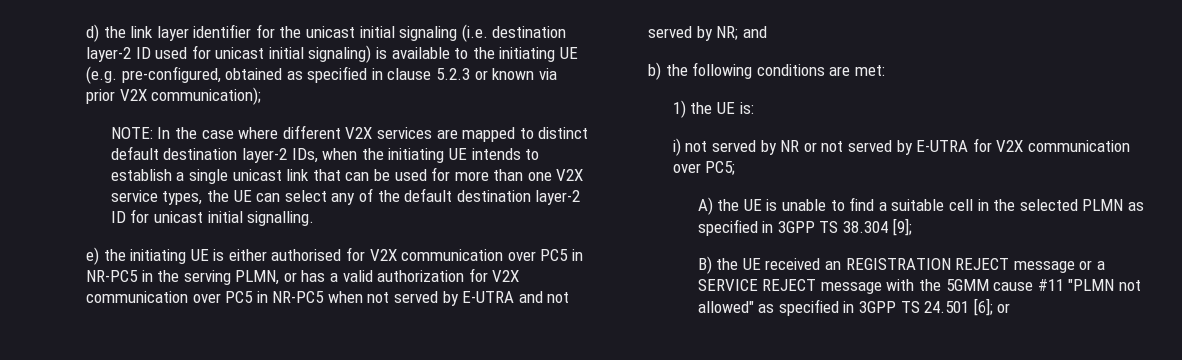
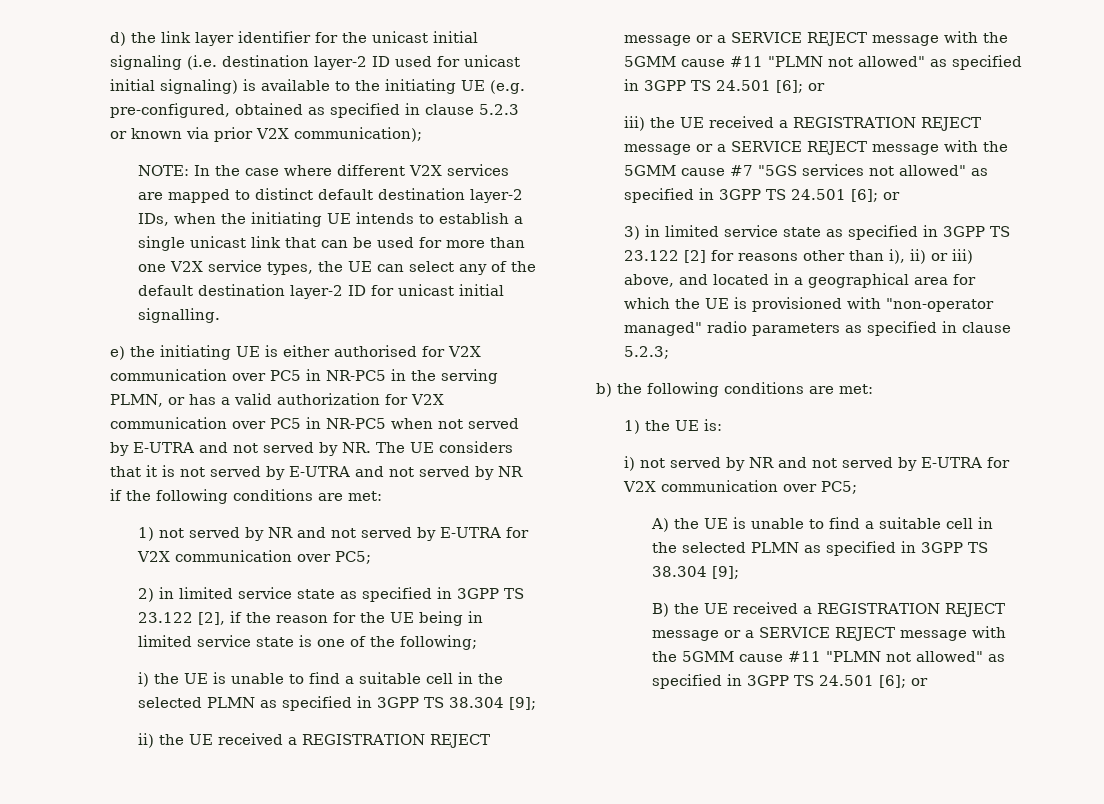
[716,26,767,40] NR; and -> [341,441,513,453] [109,465,523,480] [109,489,382,504] [137,527,529,541] [136,550,371,564] [137,587,524,602] [137,611,483,626] [137,635,477,650] [137,672,503,687] [137,696,536,711] [137,733,490,748] [623,31,1008,46] [623,55,1022,70] [623,79,825,93] [623,116,981,131] [623,140,1008,155] [623,164,988,176] [623,188,900,203] [623,225,1010,240] [623,249,973,264] [623,273,976,288] [623,297,994,312] [623,321,1011,336] [623,346,669,359] NR. The UE considers that it is not served by E-UTRA and not served by NR if the following conditions are met: // 1) not served by NR and not served by E-UTRA for V2X communication over PC5; // 2) in limited service state as specified in 3GPP TS 23.122 [2], if the reason for the UE being in limited service state is one of the following; // i) the UE is unable to find a suitable cell in the selected PLMN as specified in 3GPP TS 38.304 [9]; // ii) the UE received a REGISTRATION REJECT message or a SERVICE REJECT message with the 5GMM cause #11 "PLMN not allowed" as specified in 3GPP TS 24.501 [6]; or // iii) the UE received a REGISTRATION REJECT message or a SERVICE REJECT message with the 5GMM cause #7 "5GS services not allowed" as specified in 3GPP TS 24.501 [6]; or // 3) in limited service state as specified in 3GPP TS 23.122 [2] for reasons other than i), ii) or iii) above, and located in a geographical area for which the UE is provisioned with "non-operator managed" radio parameters as specified in clause 5.2.3;
[803,142,817,152] or -> [777,457,807,468] and
[825,261,842,270] an -> [802,606,812,614] a

